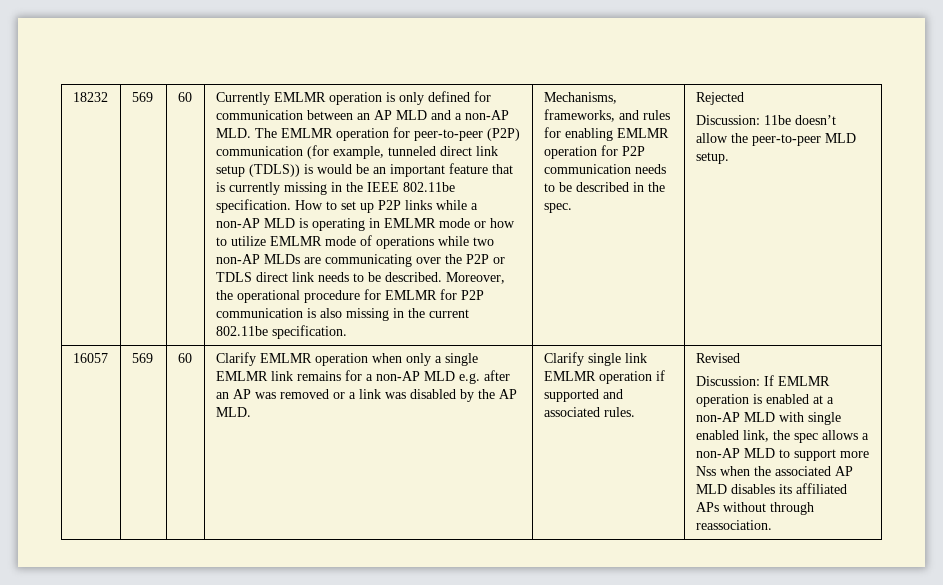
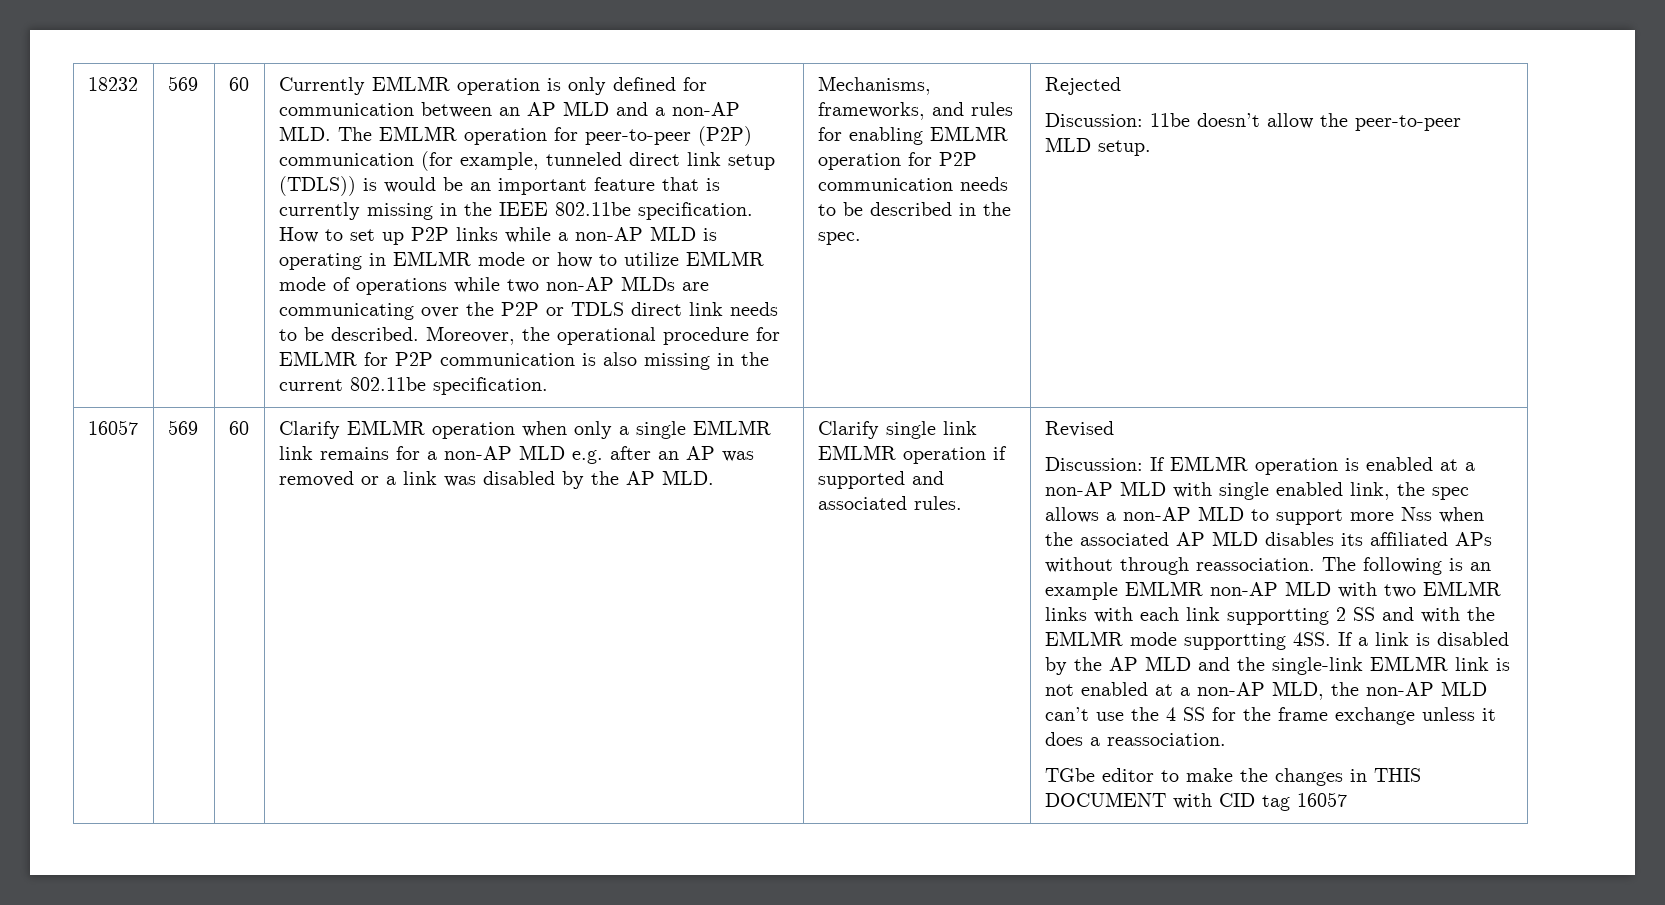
(772, 525) none -> [1321,557,1491,575] [1044,581,1501,600] [1044,607,1495,625] [1044,631,1509,650] [1044,656,1510,675] [1044,681,1487,700] [1044,707,1496,725] [1044,732,1226,746] [1044,768,1421,786] [1044,792,1347,811] The following is an example EMLMR non-AP MLD with two EMLMR links with each link supportting 2 SS and with the EMLMR mode supportting 4SS. If a link is disabled by the AP MLD and the single-link EMLMR link is not enabled at a non-AP MLD, the non-AP MLD can’t use the 4 SS for the frame exchange unless it does a reassociation. // TGbe editor to make the changes in THIS DOCUMENT with CID tag 16057

